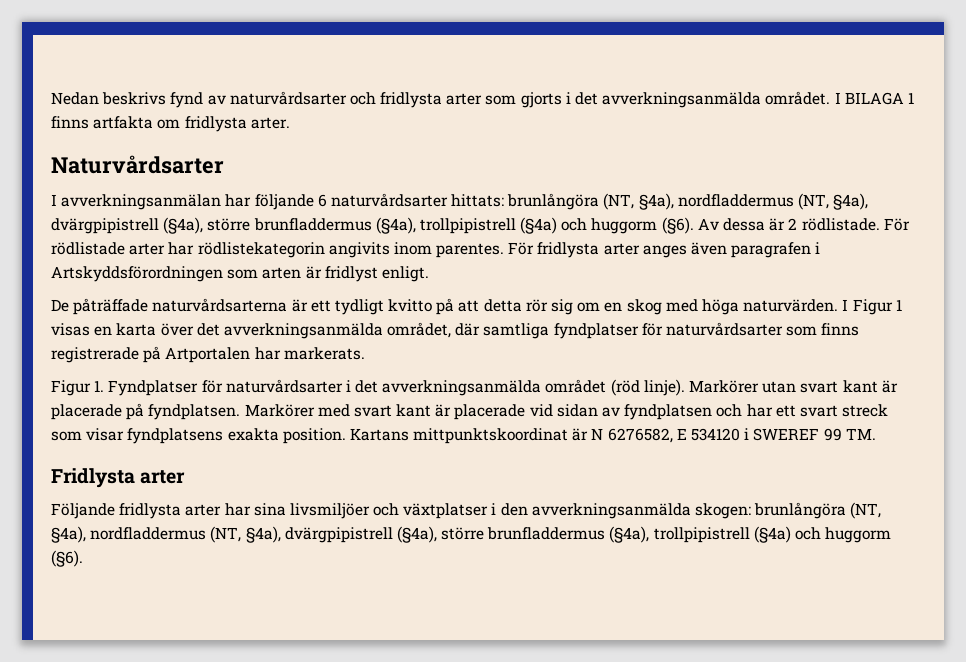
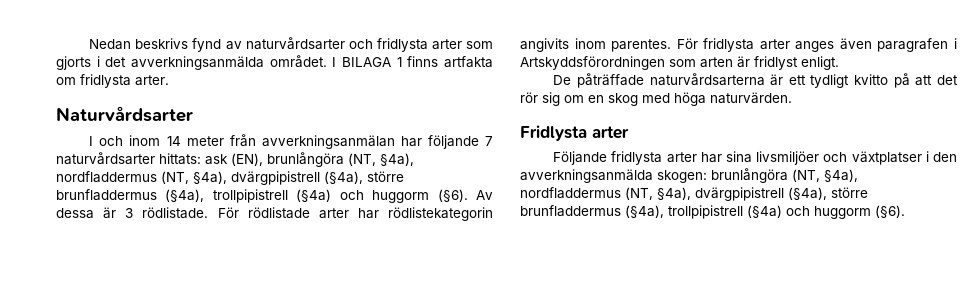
(57, 200) none -> [99,134,256,147] och inom 14 meter från
[317,194,327,207] 6 -> [485,136,494,146] 7
(505, 200) none -> [205,153,263,166] ask (EN),
[788,218,798,230] 2 -> [125,208,134,218] 3
[483,299,522,312] detta -> [937,75,958,85] det
[842,299,902,315] [51,322,860,339] [51,346,365,363] [51,379,898,396] [51,403,889,420] [51,428,876,444] I Figur 1 visas en karta över det avverkningsanmälda området, där samtliga fyndplatser för naturvårdsarter som finns registrerade på Artportalen har markerats. // Figur 1. Fyndplatser för naturvårdsarter i det avverkningsanmälda området (röd linje). Markörer utan svart kant är placerade på fyndplatsen. Markörer med svart kant är placerade vid sidan av fyndplatsen och har ett svart streck som visar fyndplatsens exakta position. Kartans mittpunktskoordinat är N 6276582, E 534120 i SWEREF 99 TM. -> (792, 98) none

